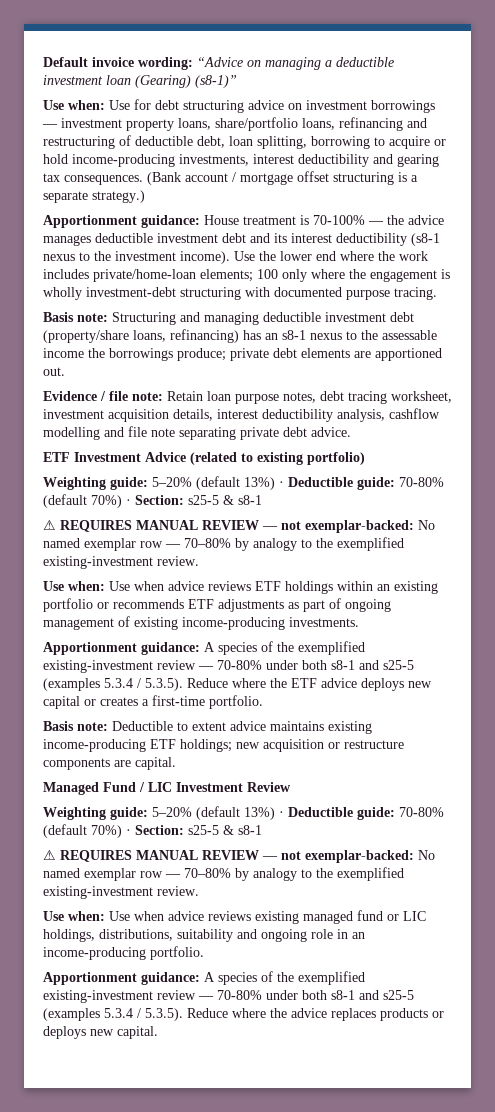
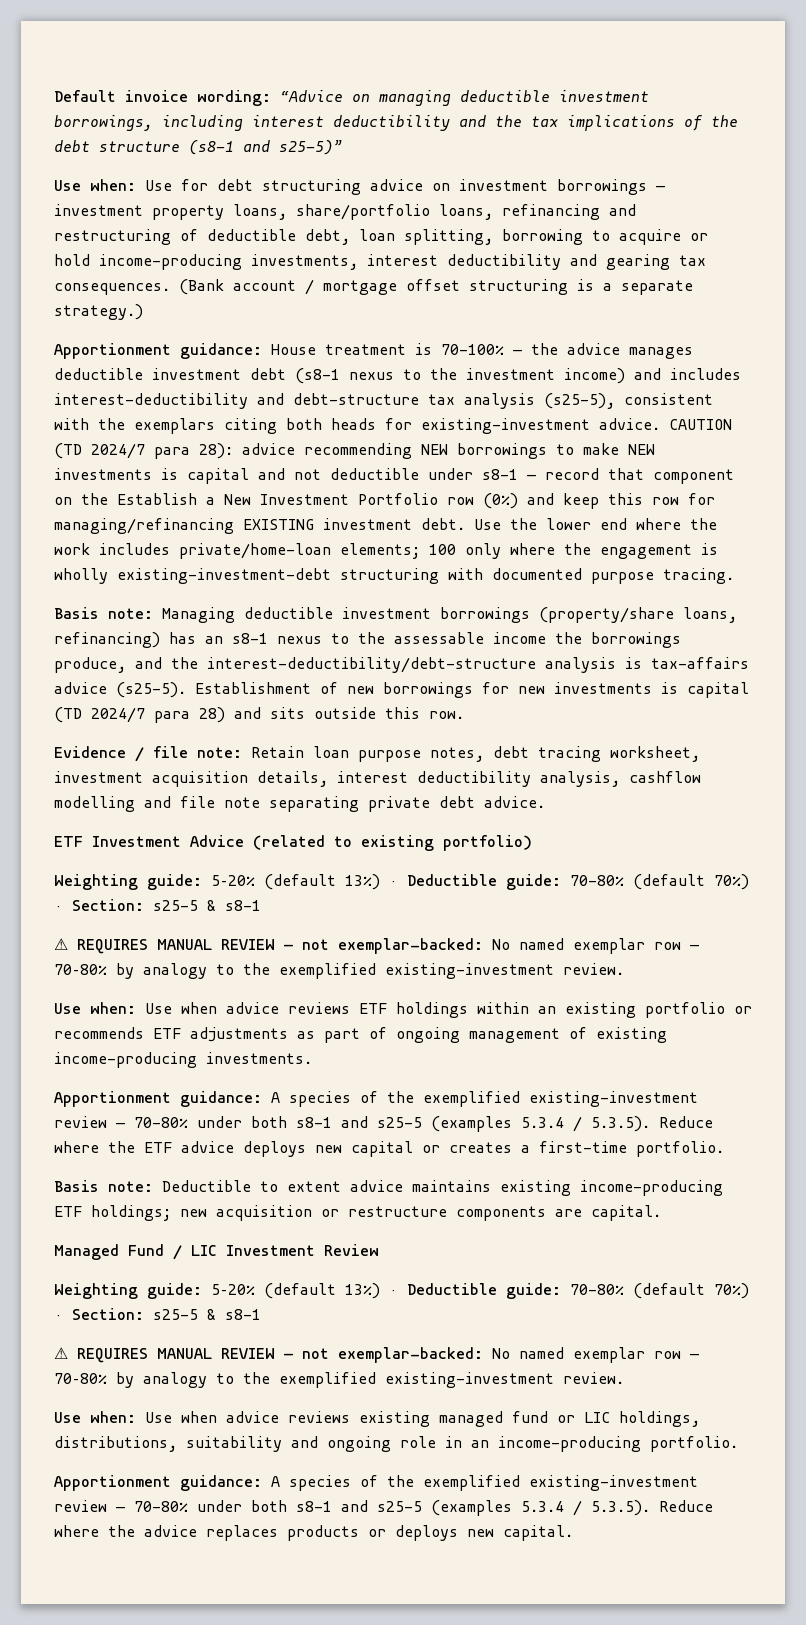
[325,57,394,67] [43,75,237,88] a deductible investment loan (Gearing) (s8-1)” -> [460,90,649,102] [54,115,738,131] [54,140,342,155] deductible investment borrowings, including interest deductibility and the tax implications of the debt structure (s8-1 and s25-5)”
[250,233,407,246] and its interest deductibility -> (286, 374) none
[180,251,230,264] income). -> [564,368,741,384] [54,393,713,409] [54,418,732,434] [54,443,655,459] [54,468,734,484] [54,493,715,509] [54,518,465,534] income) and includes interest-deductibility and debt-structure tax analysis (s25-5), consistent with the exemplars citing both heads for existing-investment advice. CAUTION (TD 2024/7 para 28): advice recommending NEW borrowings to make NEW investments is capital and not deductible under s8-1 — record that component on the Establish a New Investment Portfolio row (0%) and keep this row for managing/refinancing EXISTING investment debt.
[86,287,176,297] investment-debt -> [117,568,331,584] existing-investment-debt
[112,312,414,325] Structuring and managing deductible investment debt -> [162,607,530,623] Managing deductible investment borrowings
[177,348,442,361] [43,367,65,376] produce; private debt elements are apportioned out. -> [54,657,749,673] [54,682,749,698] [54,707,464,723] produce, and the interest-deductibility/debt-structure analysis is tax-affairs advice (s25-5). Establishment of new borrowings for new investments is capital (TD 2024/7 para 28) and sits outside this row.

